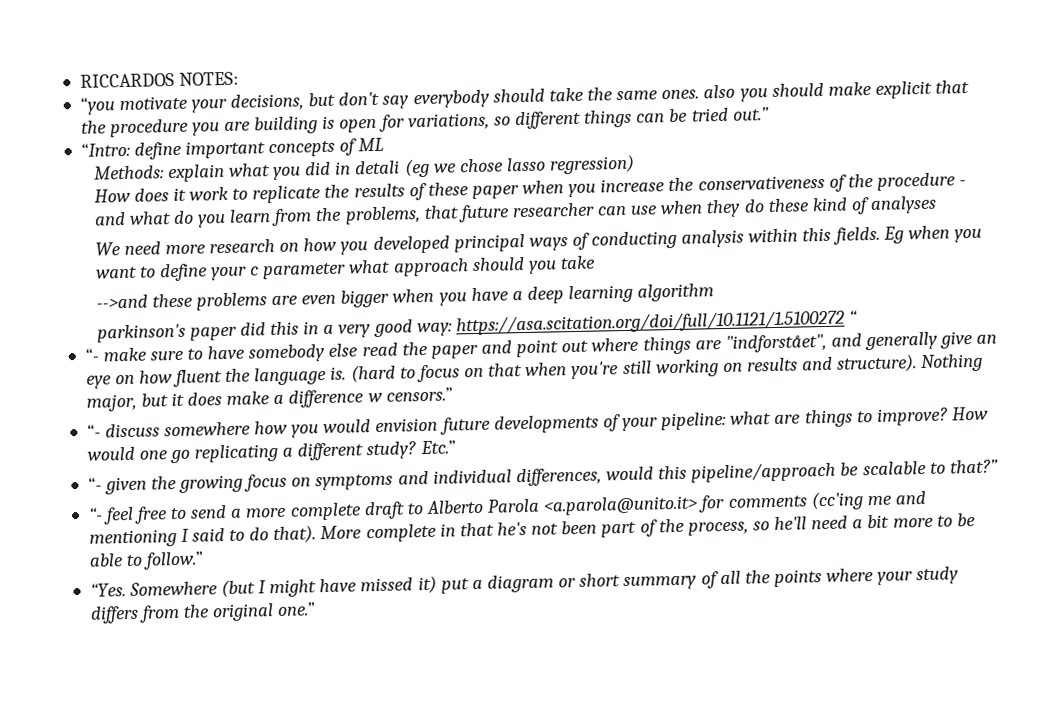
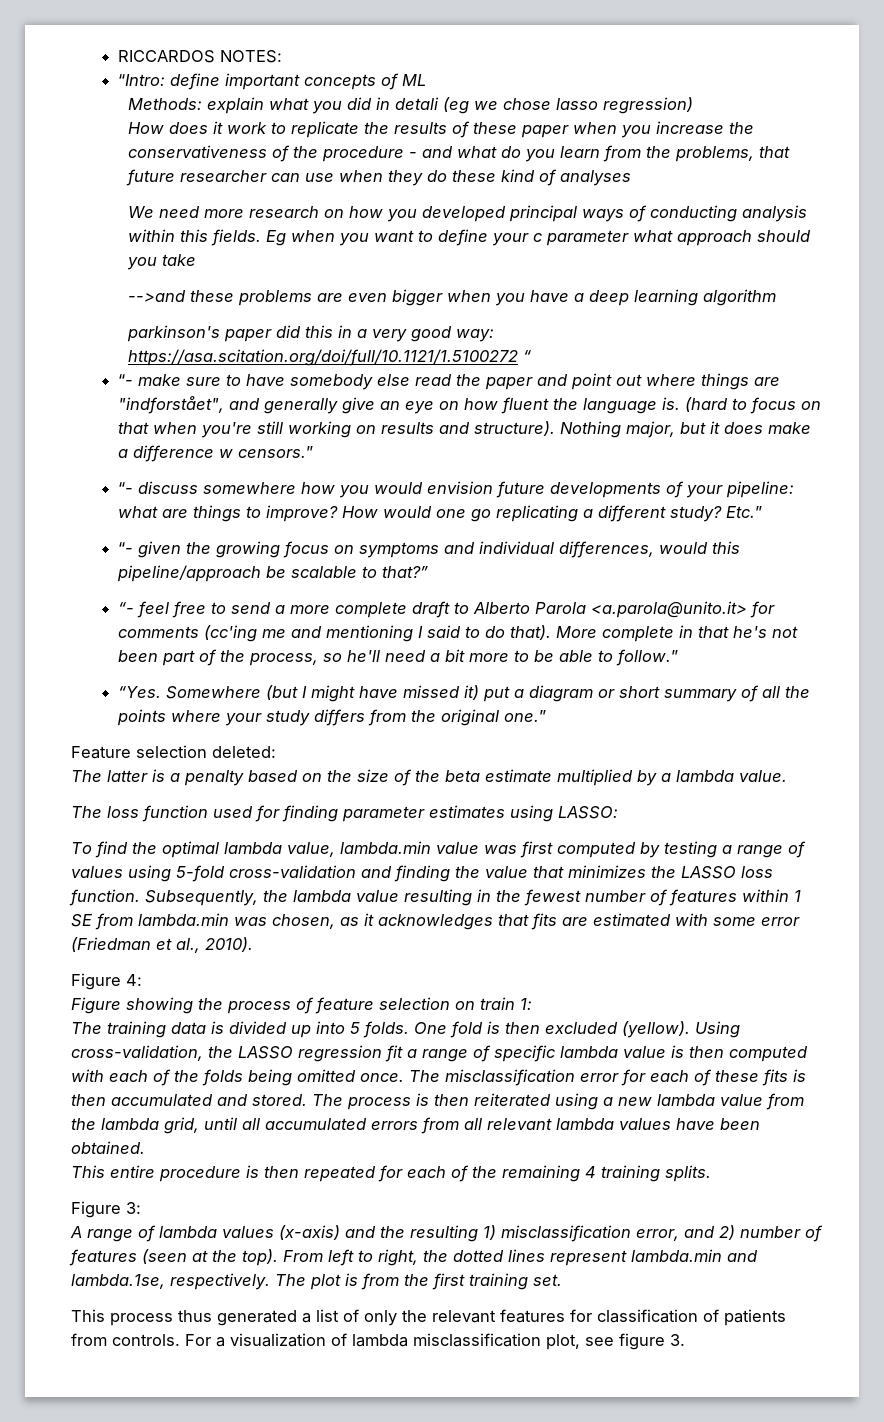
[79,80,970,115] [80,107,770,138] // “you motivate your decisions, but don't say everybody should take the same ones. also you should make explicit that the procedure you are building is open for variations, so different things can be tried out.” -> (282, 56) none
(317, 609) none -> [71,745,276,759] [71,769,787,786] [71,805,618,822] [71,841,806,858] [71,865,773,882] [69,889,801,906] [71,913,800,930] [71,937,253,953] [71,973,142,990] [71,997,532,1014] [71,1021,740,1038] [71,1045,808,1062] [71,1069,806,1086] [71,1093,804,1110] [71,1117,760,1134] [71,1141,145,1154] [71,1165,711,1182] [71,1201,141,1218] [70,1225,823,1242] [69,1249,758,1266] [71,1273,562,1290] [71,1309,786,1326] [71,1333,685,1350] // Feature selection deleted: // The latter is a penalty based on the size of the beta estimate multiplied by a lambda value. // The loss function used for finding parameter estimates using LASSO: // To find the optimal lambda value, lambda.min value was first computed by testing a range of values using 5-fold cross-validation and finding the value that minimizes the LASSO loss function. Subsequently, the lambda value resulting in the fewest number of features within 1 SE from lambda.min was chosen, as it acknowledges that fits are estimated with some error (Friedman et al., 2010). // Figure 4: // Figure showing the process of feature selection on train 1: // The training data is divided up into 5 folds. One fold is then excluded (yellow). Using cross-validation, the LASSO regression fit a range of specific lambda value is then computed with each of the folds being omitted once. The misclassification error for each of these fits is then accumulated and stored. The process is then reiterated using a new lambda value from the lambda grid, until all accumulated errors from all relevant lambda values have been obtained. // This entire procedure is then repeated for each of the remaining 4 training splits. // Figure 3: // A range of lambda values (x-axis) and the resulting 1) misclassification error, and 2) number of features (seen at the top). From left to right, the dotted lines represent lambda.min and lambda.1se, respectively. The plot is from the first training set. // This process thus generated a list of only the relevant features for classification of patients from controls. For a visualization of lambda misclassification plot, see figure 3.

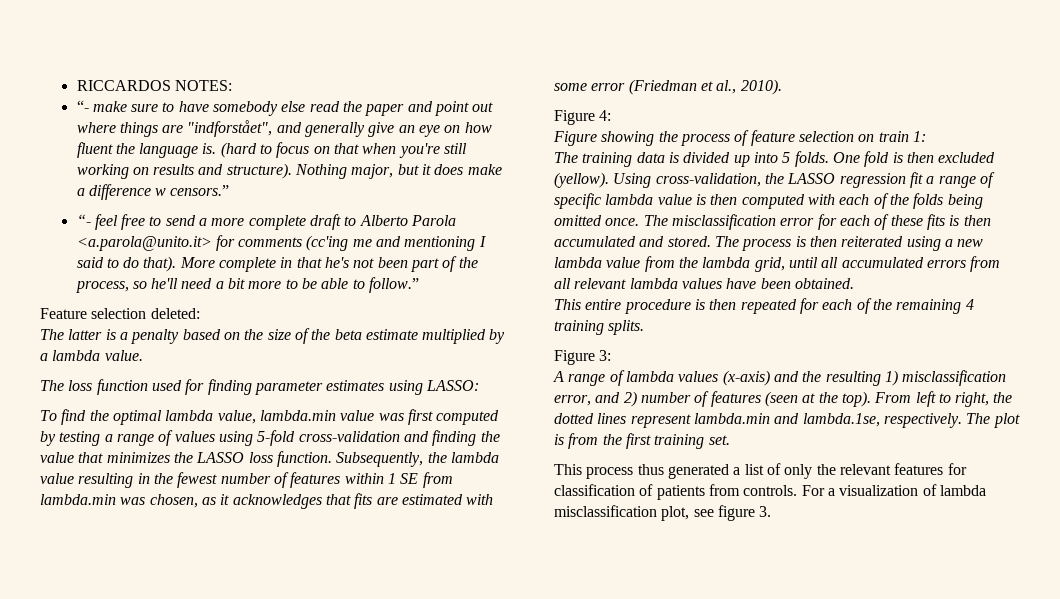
[117,73,426,90] [128,97,694,114] [128,121,755,138] [128,145,791,162] [126,169,632,186] [128,205,808,222] [128,229,812,246] [127,254,197,270] [128,289,777,306] [127,325,495,342] [128,349,532,366] // “Intro: define important concepts of ML // Methods: explain what you did in detali (eg we chose lasso regression) // How does it work to replicate the results of these paper when you increase the conservativeness of the procedure - and what do you learn from the problems, that future researcher can use when they do these kind of analyses // We need more research on how you developed principal ways of conducting analysis within this fields. Eg when you want to define your c parameter what approach should you take // -->and these problems are even bigger when you have a deep learning algorithm // parkinson's paper did this in a very good way: https://asa.scitation.org/doi/full/10.1121/1.5100272 “ -> (232, 85) none
[117,481,794,498] [117,505,762,522] [117,541,740,558] [116,565,428,582] // “- discuss somewhere how you would envision future developments of your pipeline: what are things to improve? How would one go replicating a different study? Etc.” // “- given the growing focus on symptoms and individual differences, would this pipeline/approach be scalable to that?” -> (230, 190) none
[117,685,810,702] [116,709,546,726] // “Yes. Somewhere (but I might have missed it) put a diagram or short summary of all the points where your study differs from the original one.” -> (420, 285) none

